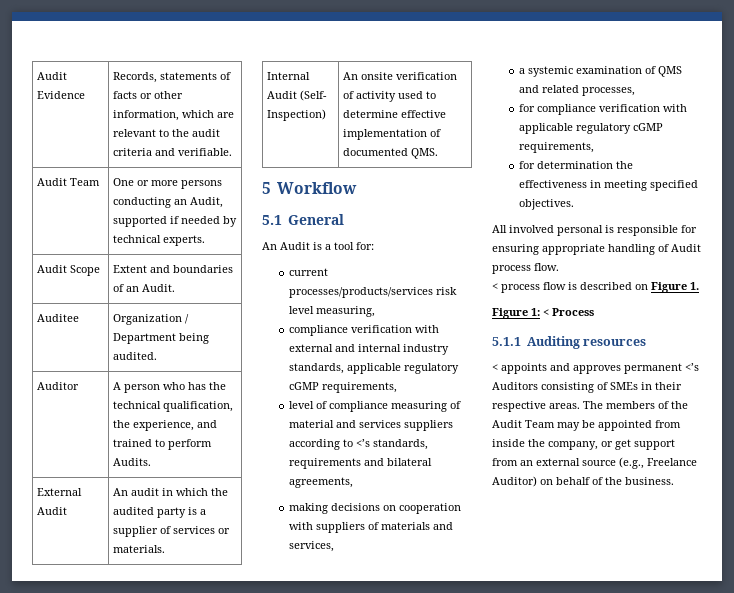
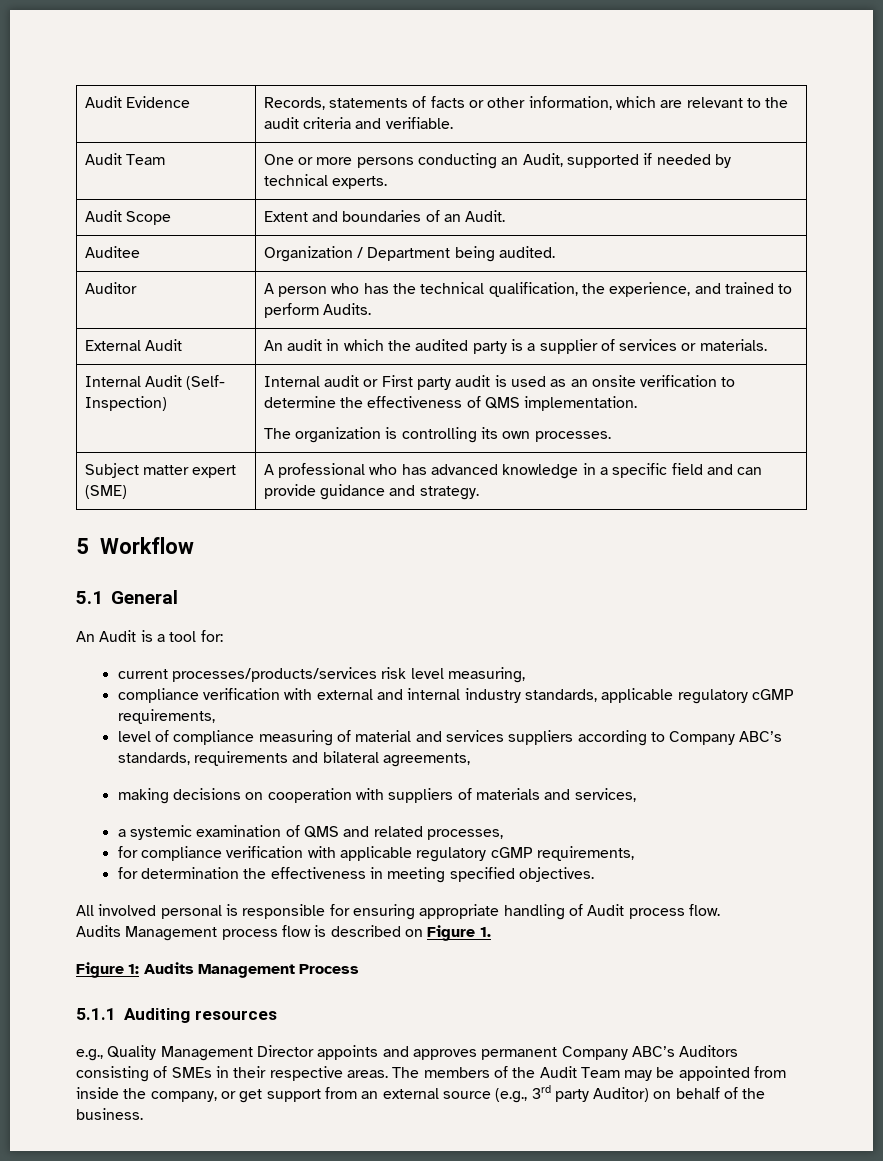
[343,72,458,80] [343,91,437,102] [343,110,447,118] [343,129,442,140] [343,148,439,159] An onsite verification of activity used to determine effective implementation of documented QMS. -> [263,375,736,390] [263,396,638,411] [263,427,611,443] [84,463,237,478] [84,485,127,499] [263,463,763,479] [263,484,479,500] Internal audit or First party audit is used as an onsite verification to determine the effectiveness of QMS implementation. // The organization is controlling its own processes. // Subject matter expert (SME) | A professional who has advanced knowledge in a specific field and can provide guidance and strategy.
[355,439,370,447] <’s -> [669,731,783,745] Company ABC’s
[492,283,498,290] < -> [76,925,218,941] Audits Management
[543,309,549,316] < -> [143,962,295,978] Audits Management
[492,364,498,371] < -> [76,1045,314,1061] e.g., Quality Management Director
[685,363,699,371] <’s -> [561,1046,675,1060] Company ABC’s
[647,458,697,466] Freelance -> [531,1085,589,1102] 3rd party

